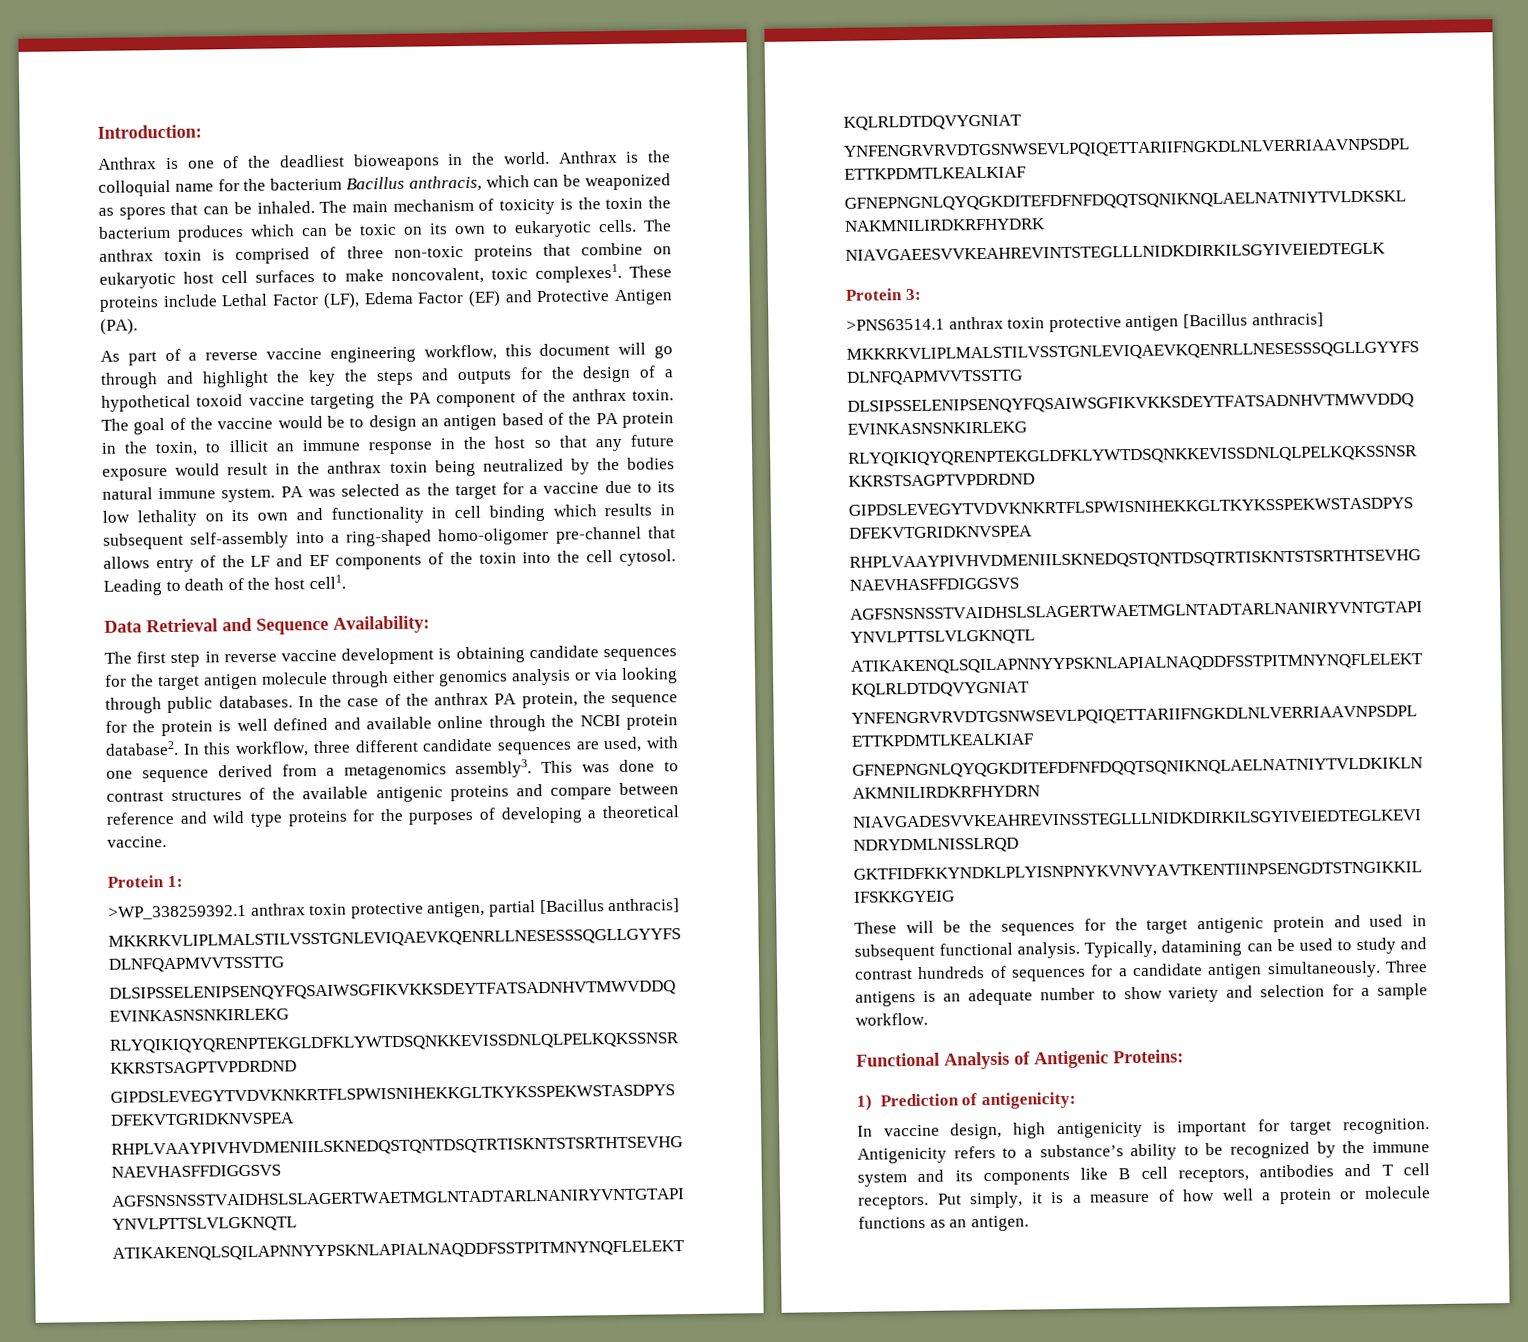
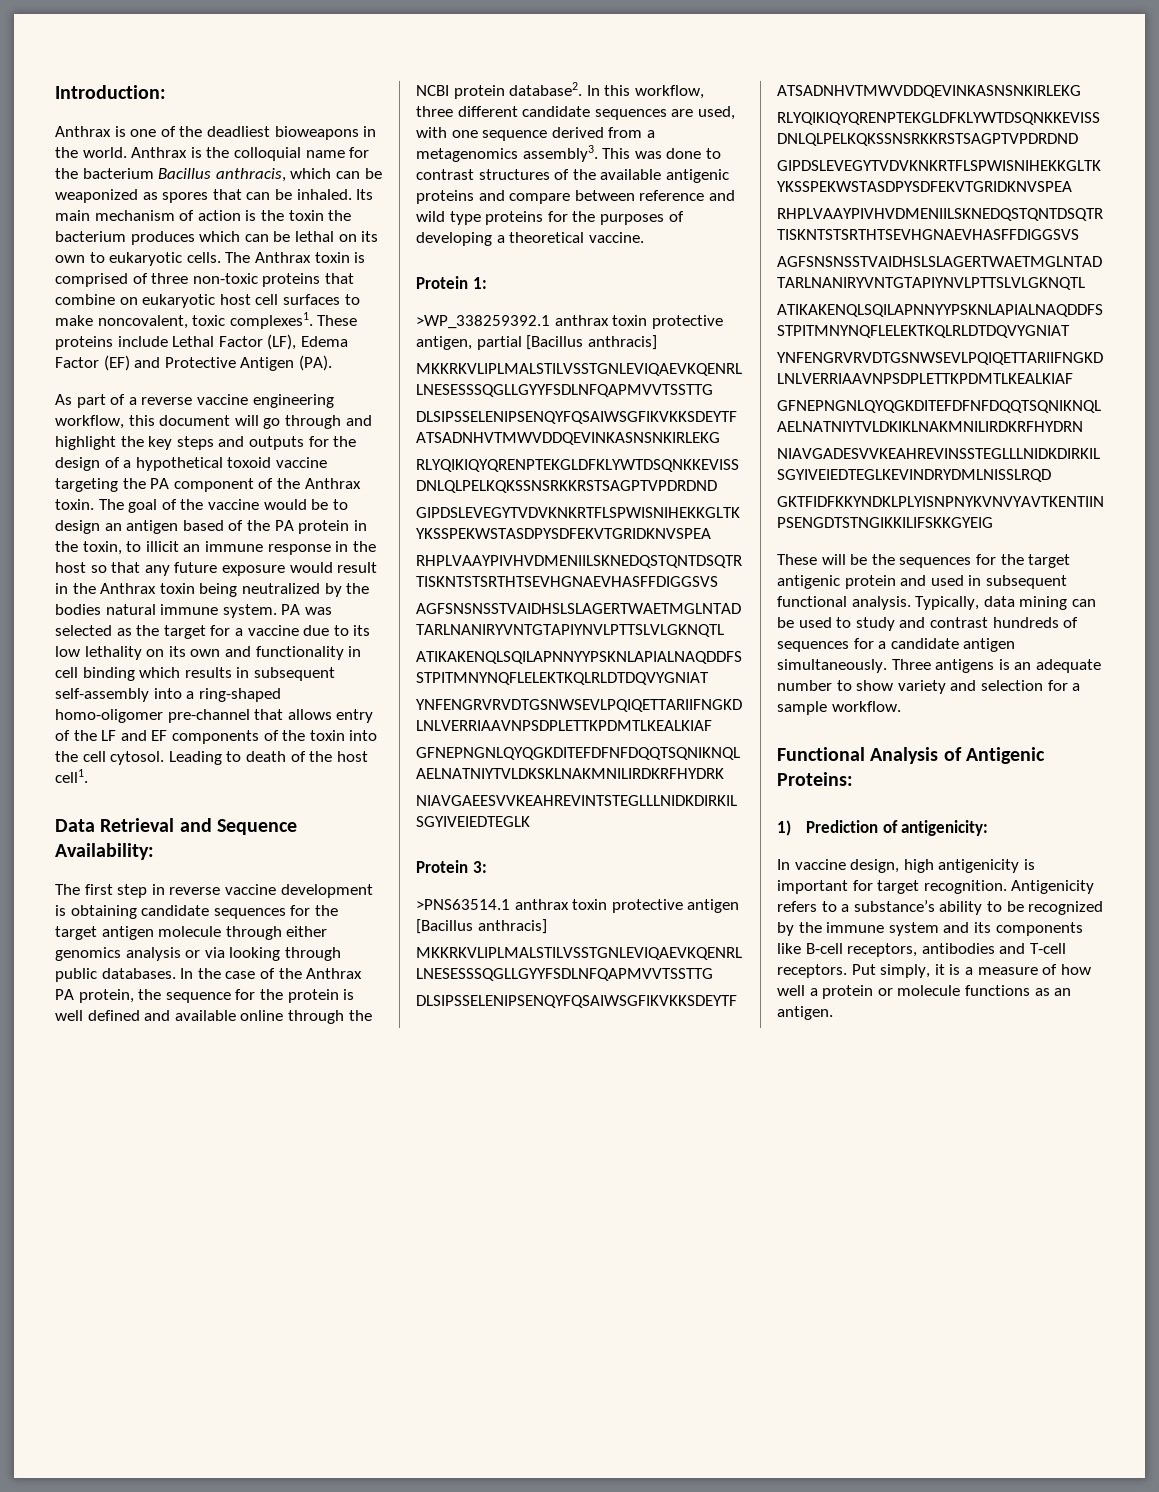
[319,200,348,213] The -> [356,189,374,200] Its
[499,198,556,215] toxicity -> [197,210,241,221] action
[359,223,397,236] toxic -> [294,231,334,242] lethal
[99,249,154,262] anthrax -> [254,252,311,263] Anthrax
[343,369,368,382] the -> (173, 443) none
[571,388,627,402] anthrax -> [304,478,361,489] Anthrax
[327,461,383,474] anthrax -> [100,583,157,594] Anthrax
[434,692,489,706] anthrax -> [306,968,363,979] Anthrax
[1161,939,1243,957] datamining -> [983,596,1068,610] data mining
[1118,1166,1168,1180] B cell -> [805,943,843,954] B-cell
[1381,1163,1430,1176] T cell -> [1029,943,1066,954] T-cell

